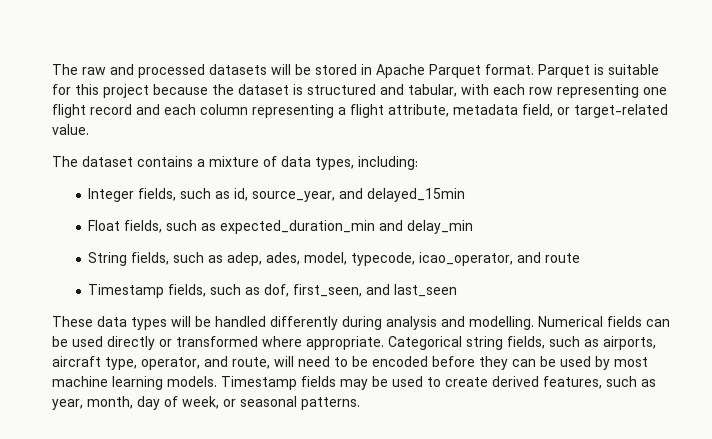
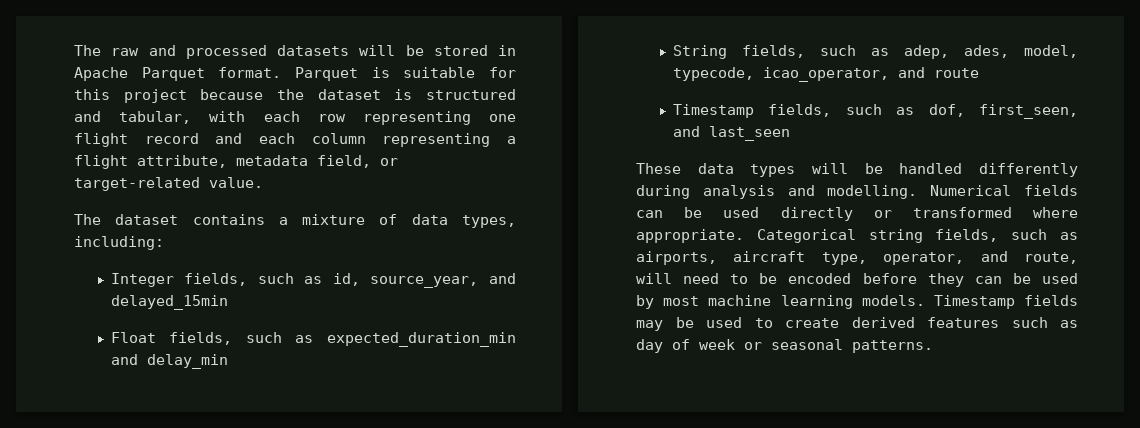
[543,376,656,389] [52,396,133,410] features, such as year, month, -> [927,317,1078,328] features such as
[182,396,219,409] week, -> [699,339,735,350] week

